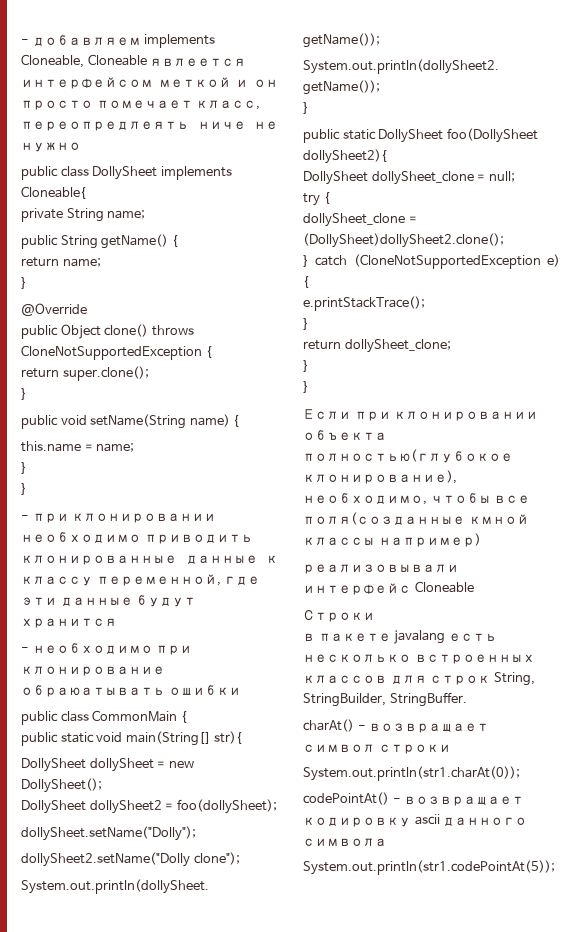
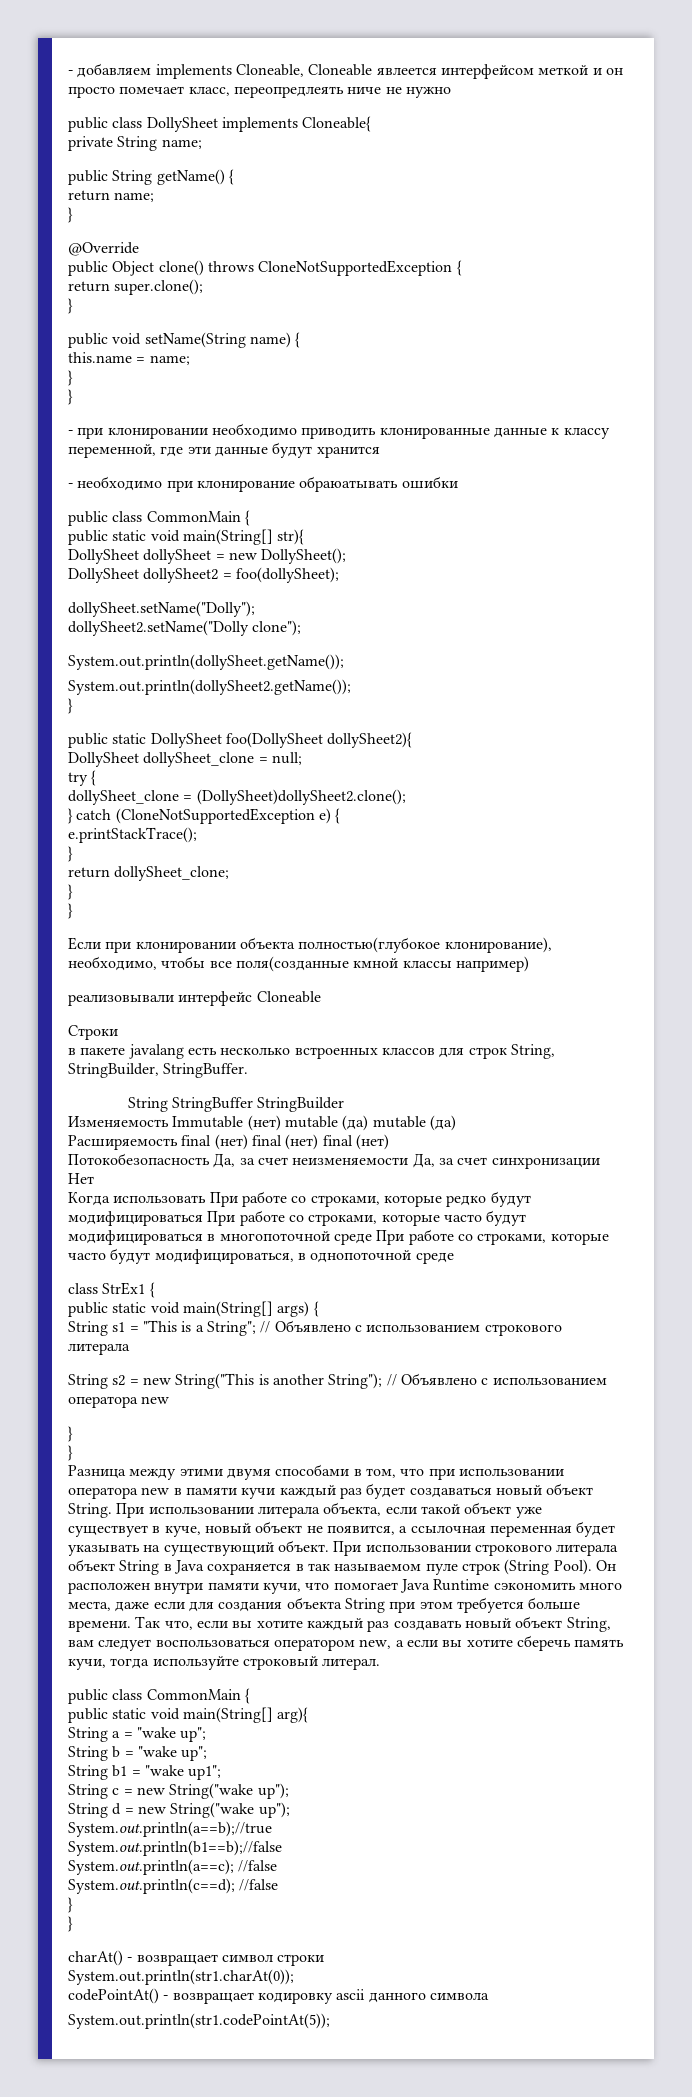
(467, 699) none -> [127,1097,345,1112] [68,1115,456,1131] [68,1134,389,1150] [68,1153,600,1169] [68,1173,94,1184] [68,1191,531,1207] [68,1210,527,1226] [68,1229,609,1245] [68,1248,454,1264] [68,1282,155,1298] [68,1301,319,1317] [68,1320,562,1336] [68,1343,130,1355] [68,1373,607,1389] [68,1396,170,1408] [68,1426,73,1442] [68,1445,73,1461] [68,1464,564,1480] [68,1483,594,1499] [68,1502,542,1518] [68,1521,616,1537] [68,1540,619,1556] [68,1559,616,1575] [68,1579,622,1594] [68,1597,581,1613] [68,1616,611,1632] [68,1635,625,1651] [68,1656,381,1670] [68,1688,250,1704] [68,1707,309,1723] [68,1727,207,1742] [68,1746,208,1761] [68,1765,222,1780] [68,1783,289,1799] [68,1802,290,1818] [68,1821,272,1837] [68,1840,282,1856] [68,1859,278,1875] [68,1878,279,1894] [68,1897,73,1913] [68,1916,73,1932] // String StringBuffer StringBuilder // Изменяемость Immutable (нет) mutable (да) mutable (да) // Расширяемость final (нет) final (нет) final (нет) // Потокобезопасность Да, за счет неизменяемости Да, за счет синхронизации Нет // Когда использовать При работе со строками, которые редко будут модифицироваться При работе со строками, которые часто будут модифицироваться в многопоточной среде При работе со строками, которые часто будут модифицироваться, в однопоточной среде // class StrEx1 { // public static void main(String[] args) { // String s1 = "This is a String"; // Объявлено с использованием строкового литерала // String s2 = new String("This is another String"); // Объявлено с использованием оператора new // } // } // Разница между этими двумя способами в том, что при использовании оператора new в памяти кучи каждый раз будет создаваться новый объект String. При использовании литерала объекта, если такой объект уже существует в куче, новый объект не появится, а ссылочная переменная будет указывать на существующий объект. При использовании строкового литерала объект String в Java сохраняется в так называемом пуле строк (String Pool). Он расположен внутри памяти кучи, что помогает Java Runtime сэкономить много места, даже если для создания объекта String при этом требуется больше времени. Так что, если вы хотите каждый раз создавать новый объект String, вам следует воспользоваться оператором new, а если вы хотите сберечь память кучи, тогда используйте строковый литерал. // public class CommonMain { // public static void main(String[] arg){ // String a = "wake up"; // String b = "wake up"; // String b1 = "wake up1"; // String c = new String("wake up"); // String d = new String("wake up"); // System.out.println(a==b);//true // System.out.println(b1==b);//false // System.out.println(a==c); //false // System.out.println(c==d); //false // } // }

